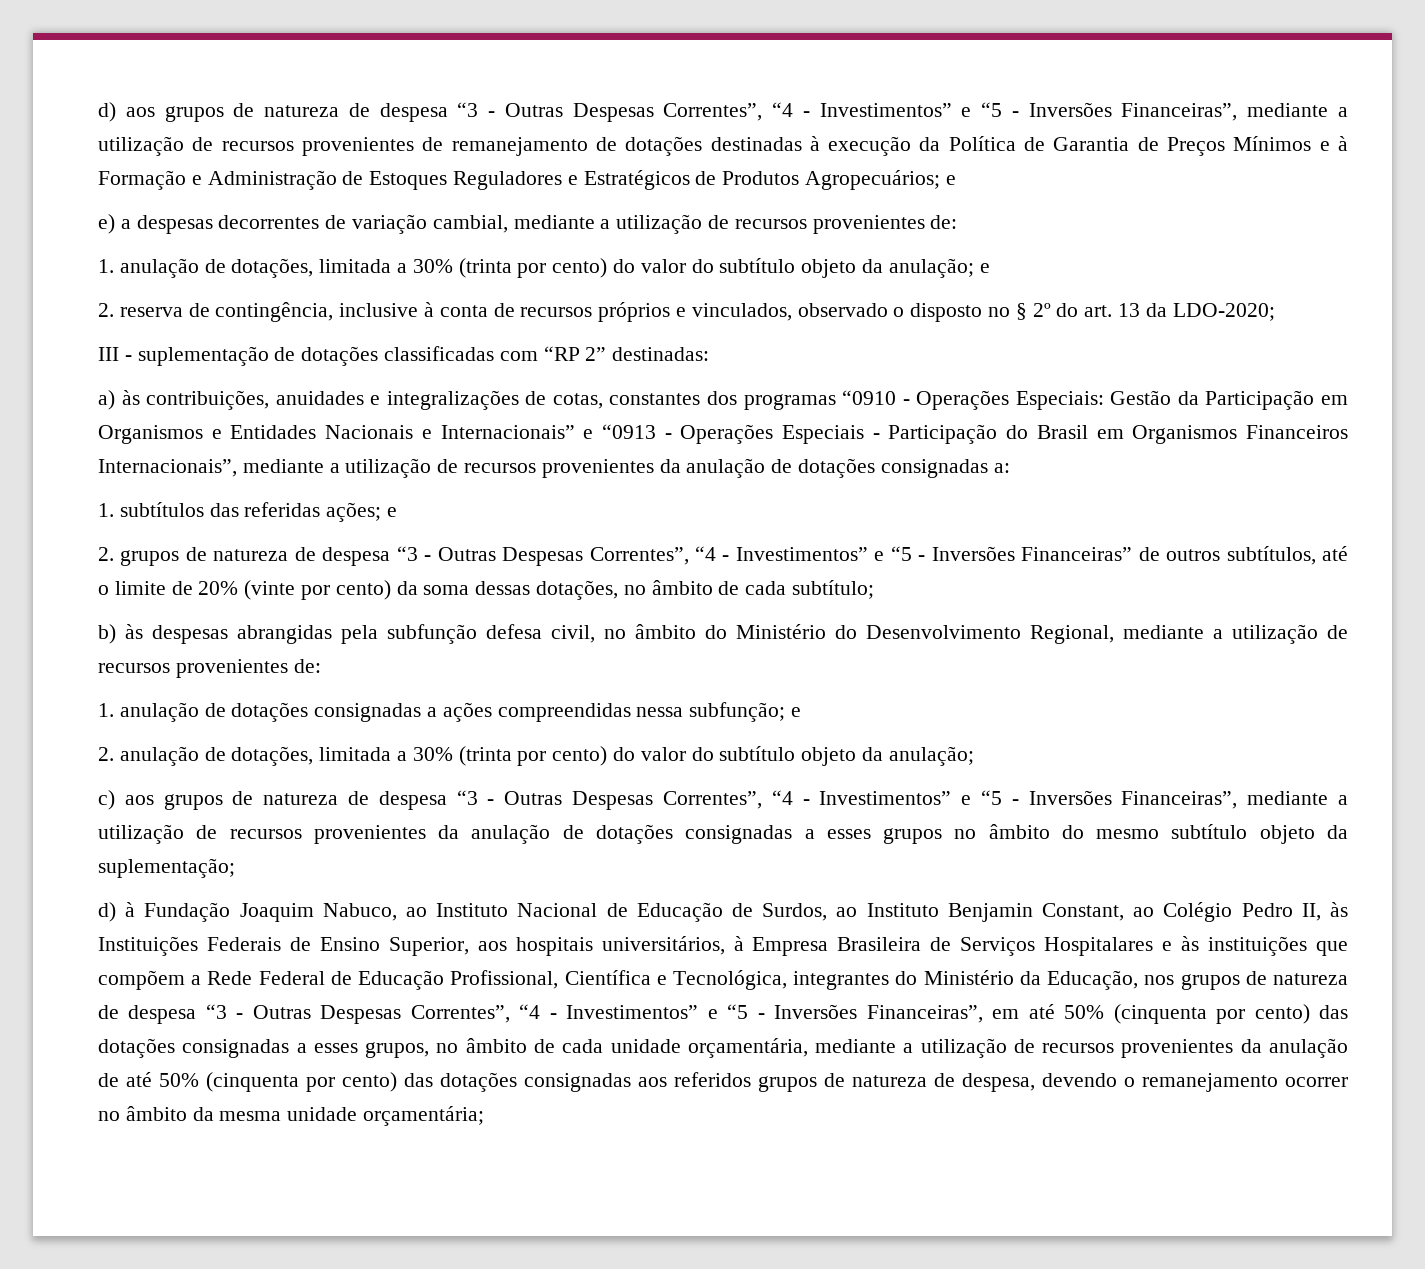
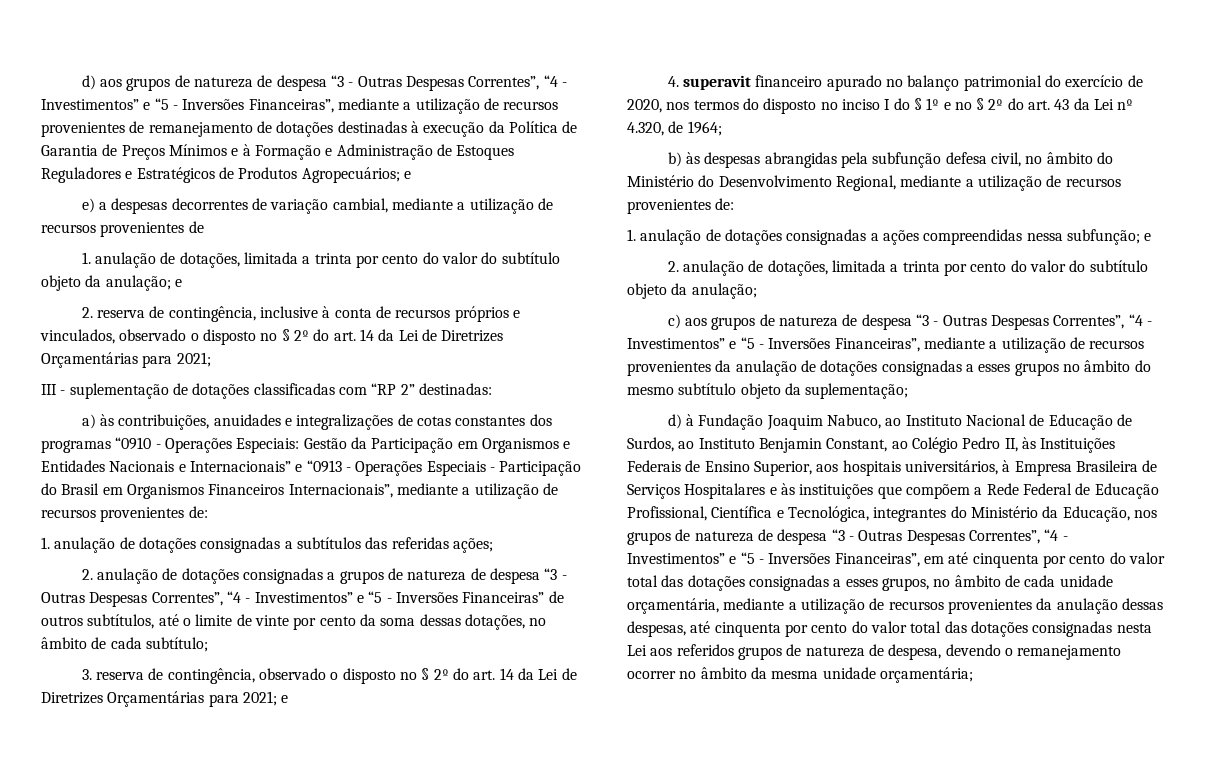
[930,215,958,229] de: -> [188,221,204,233] de
[412,258,608,278] 30% (trinta por cento) -> [314,253,419,268] trinta por cento
[1118,303,1275,321] 13 da LDO-2020; -> [359,329,504,342] [41,352,211,368] 14 da Lei de Diretrizes Orçamentárias para 2021;
[552,393,603,409] cotas, -> [416,416,451,426] cotas
[659,458,1010,478] [98,503,114,517] da anulação de dotações consignadas a: // 1. -> [188,506,208,518] [41,537,293,553] de: // 1. anulação de dotações consignadas a
[387,507,398,517] [98,547,114,561] e // 2. -> [81,568,336,584] // 2. anulação de dotações consignadas a
[198,580,391,600] 20% (vinte por cento) -> [254,615,356,630] vinte por cento
(875, 589) none -> [81,668,577,684] [41,691,289,707] [667,75,1143,91] [627,98,1134,114] [627,121,722,136] // 3. reserva de contingência, observado o disposto no § 2º do art. 14 da Lei de Diretrizes Orçamentárias para 2021; e // 4. superavit financeiro apurado no balanço patrimonial do exercício de 2020, nos termos do disposto no inciso I do § 1º e no § 2º do art. 43 da Lei nº 4.320, de 1964;
[412,746,608,766] 30% (trinta por cento) -> [902,261,1007,276] trinta por cento
[1064,1004,1310,1024] 50% (cinquenta por cento) -> [972,552,1165,568] [627,575,658,587] cinquenta por cento do valor total
[98,1072,631,1092] de até 50% (cinquenta por cento) das dotações consignadas -> [1121,598,1163,610] [627,621,1152,637] [627,645,647,656] dessas despesas, até cinquenta por cento do valor total das dotações consignadas nesta Lei

